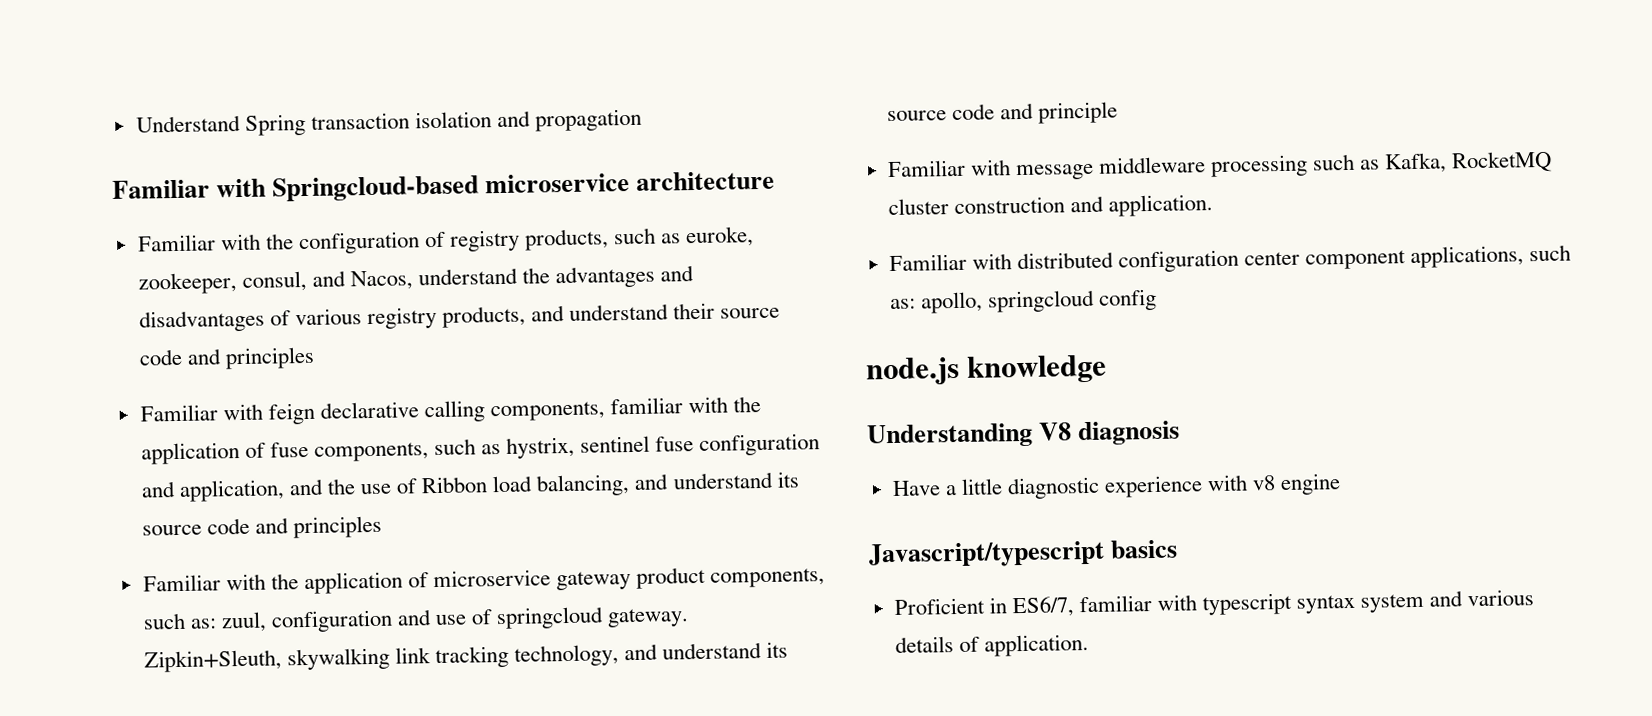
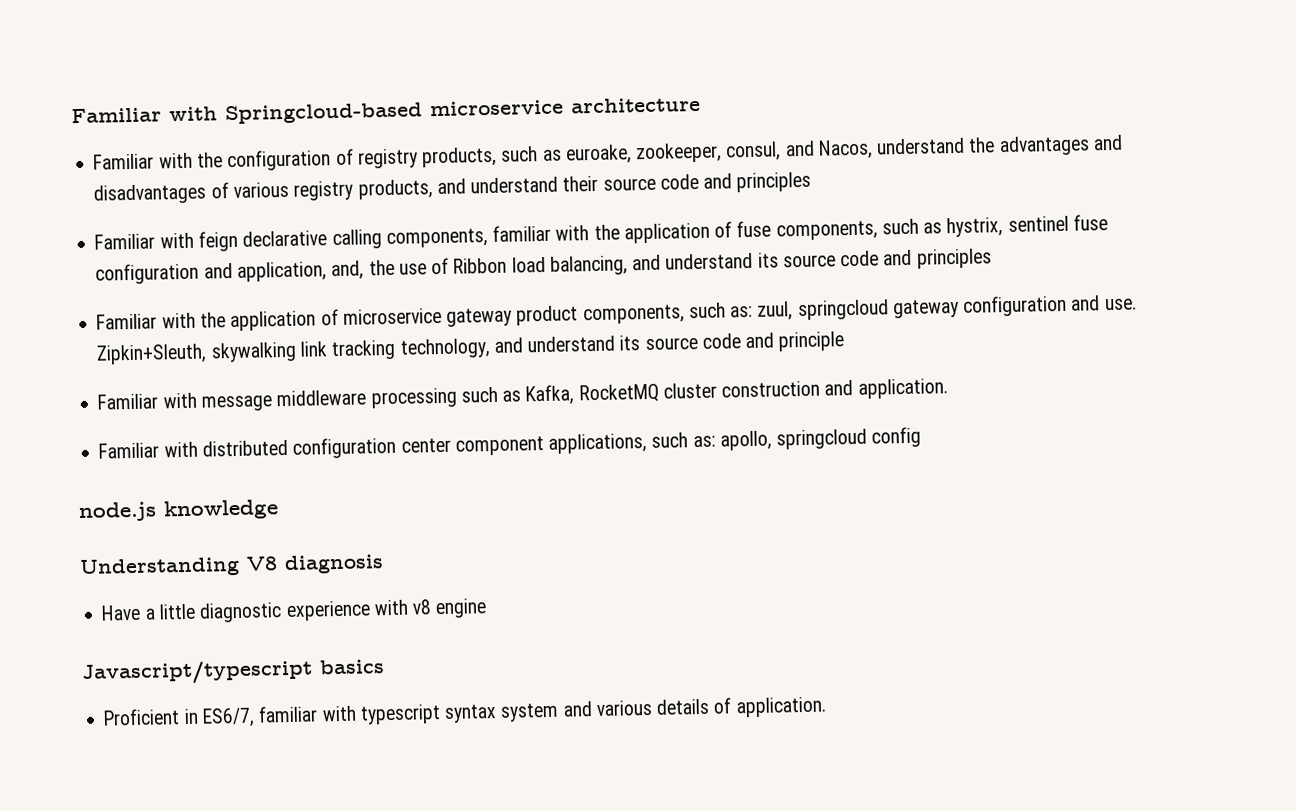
[135,108,643,136] Understand Spring transaction isolation and propagation // -> (71, 115) none
[685,226,755,248] euroke, -> [564,144,632,165] euroake,
[288,478,324,496] and -> [331,260,365,281] and,
[270,606,690,633] configuration and use of springcloud gateway. -> [797,294,1137,321] springcloud gateway configuration and use.

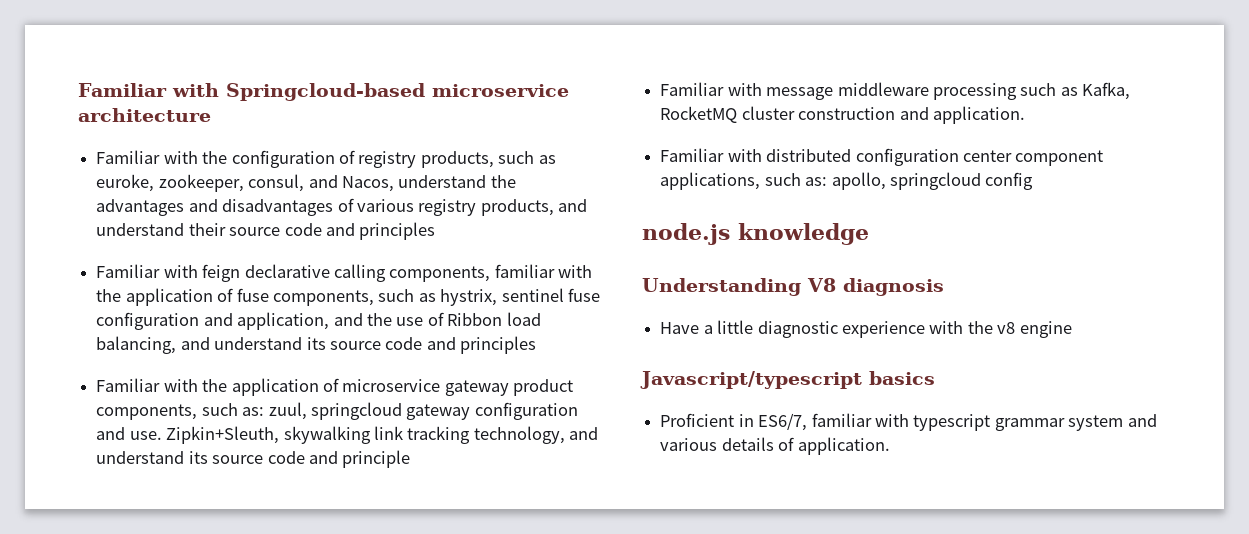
[564,144,632,165] euroake, -> [96,174,155,192] euroke,
[331,260,365,281] and, -> [333,313,363,326] and
(409, 607) none -> [967,321,993,334] the
[444,703,498,723] syntax -> [994,418,1065,431] grammar

